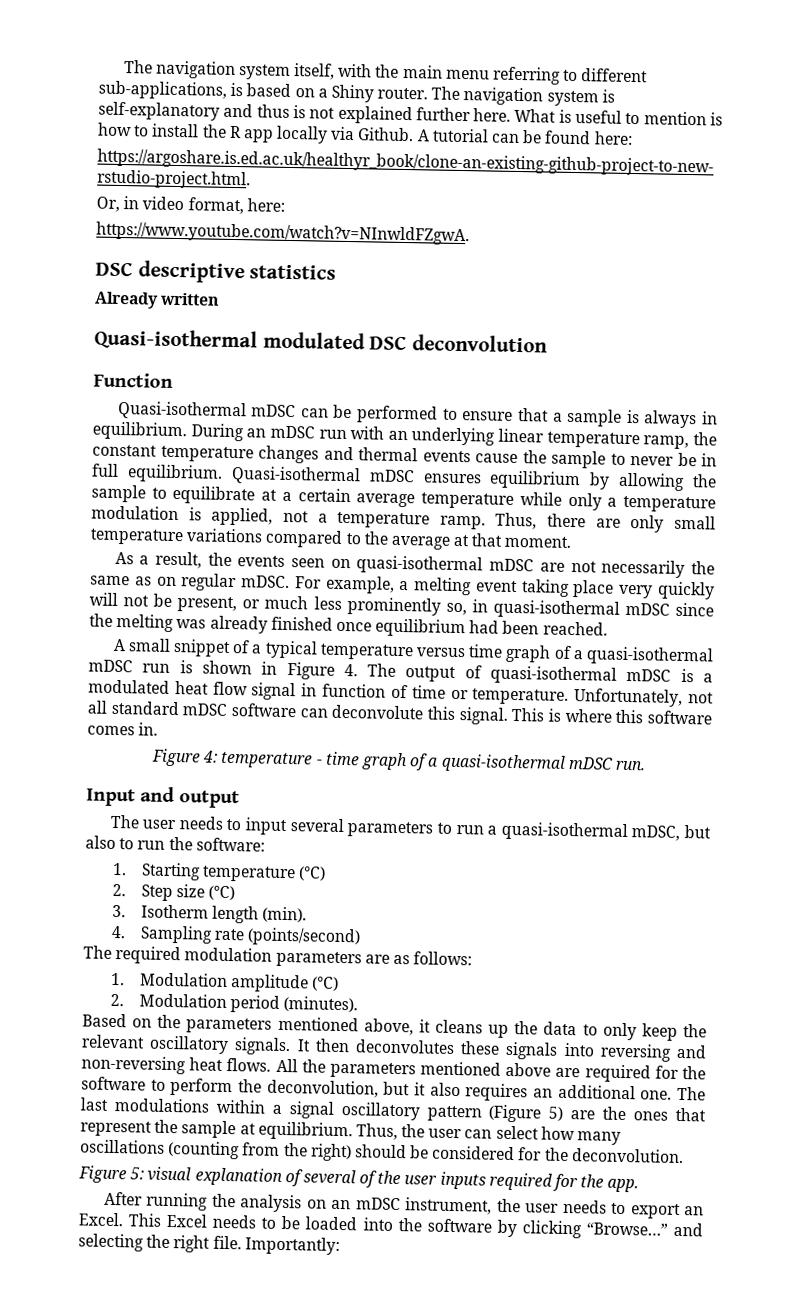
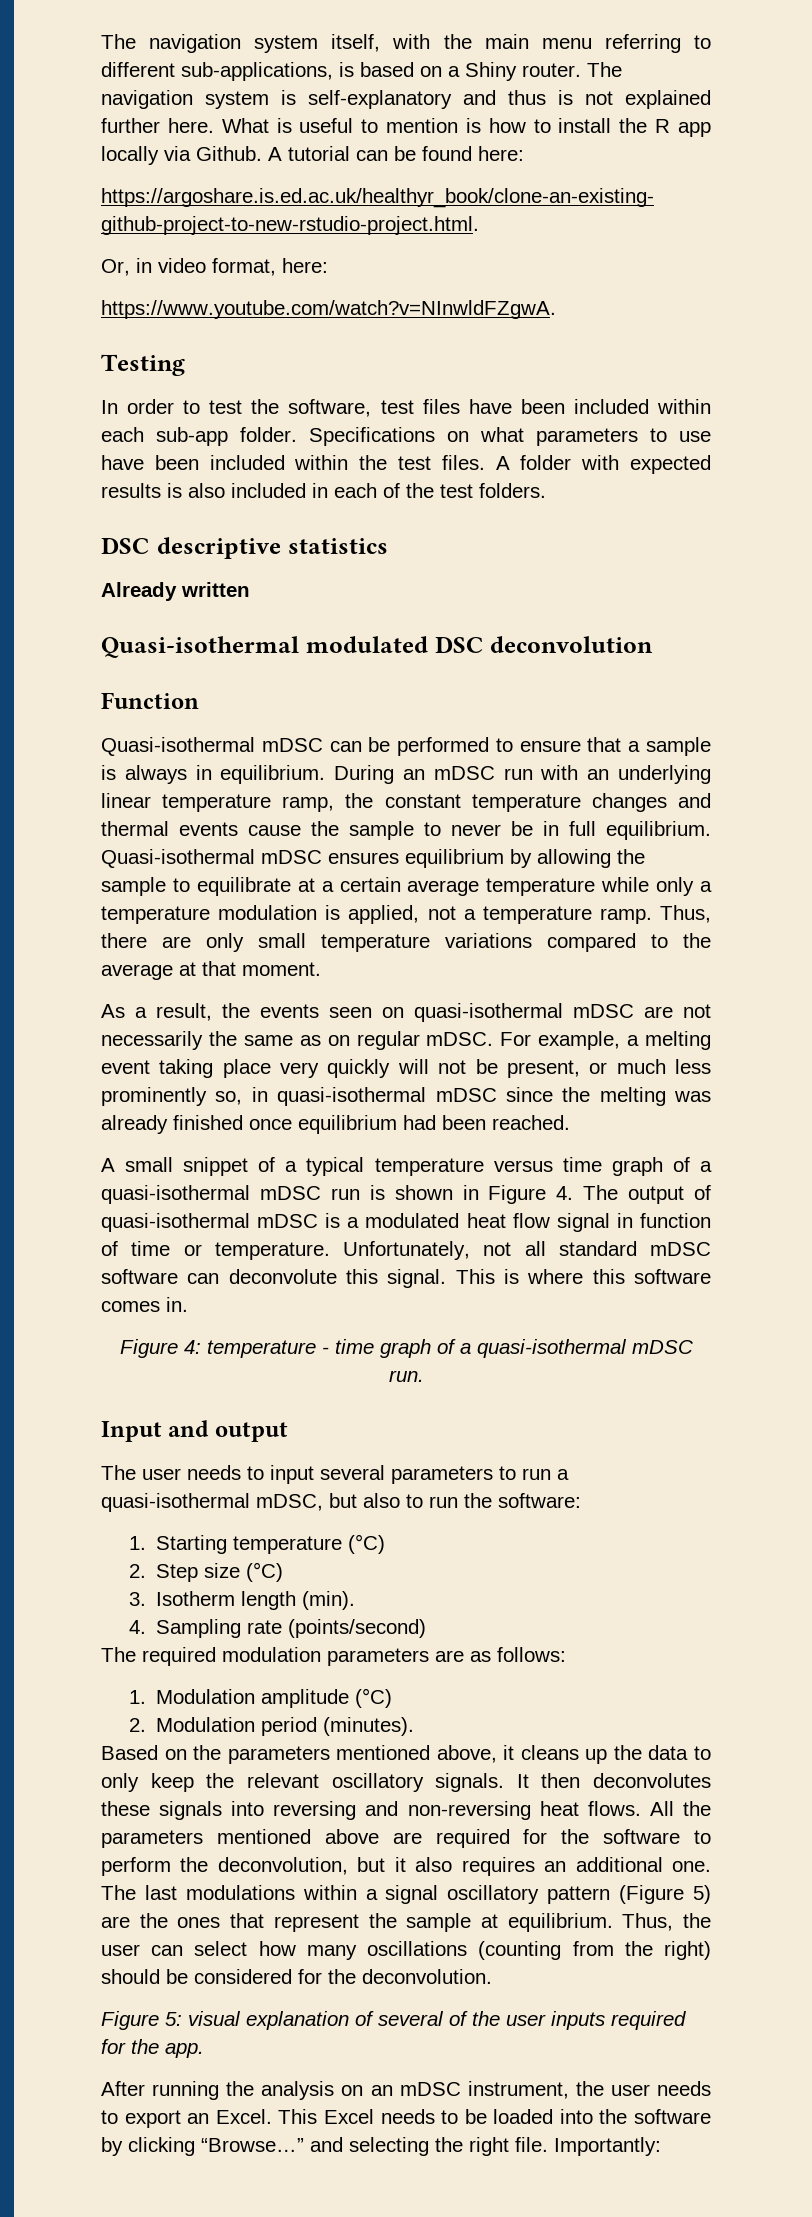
(470, 233) none -> [101,354,185,376] [101,399,711,417] [101,427,711,446] [101,455,711,474] [101,483,546,498] // Testing // In order to test the software, test files have been included within each sub-app folder. Specifications on what parameters to use have been included within the test files. A folder with expected results is also included in each of the test folders.

